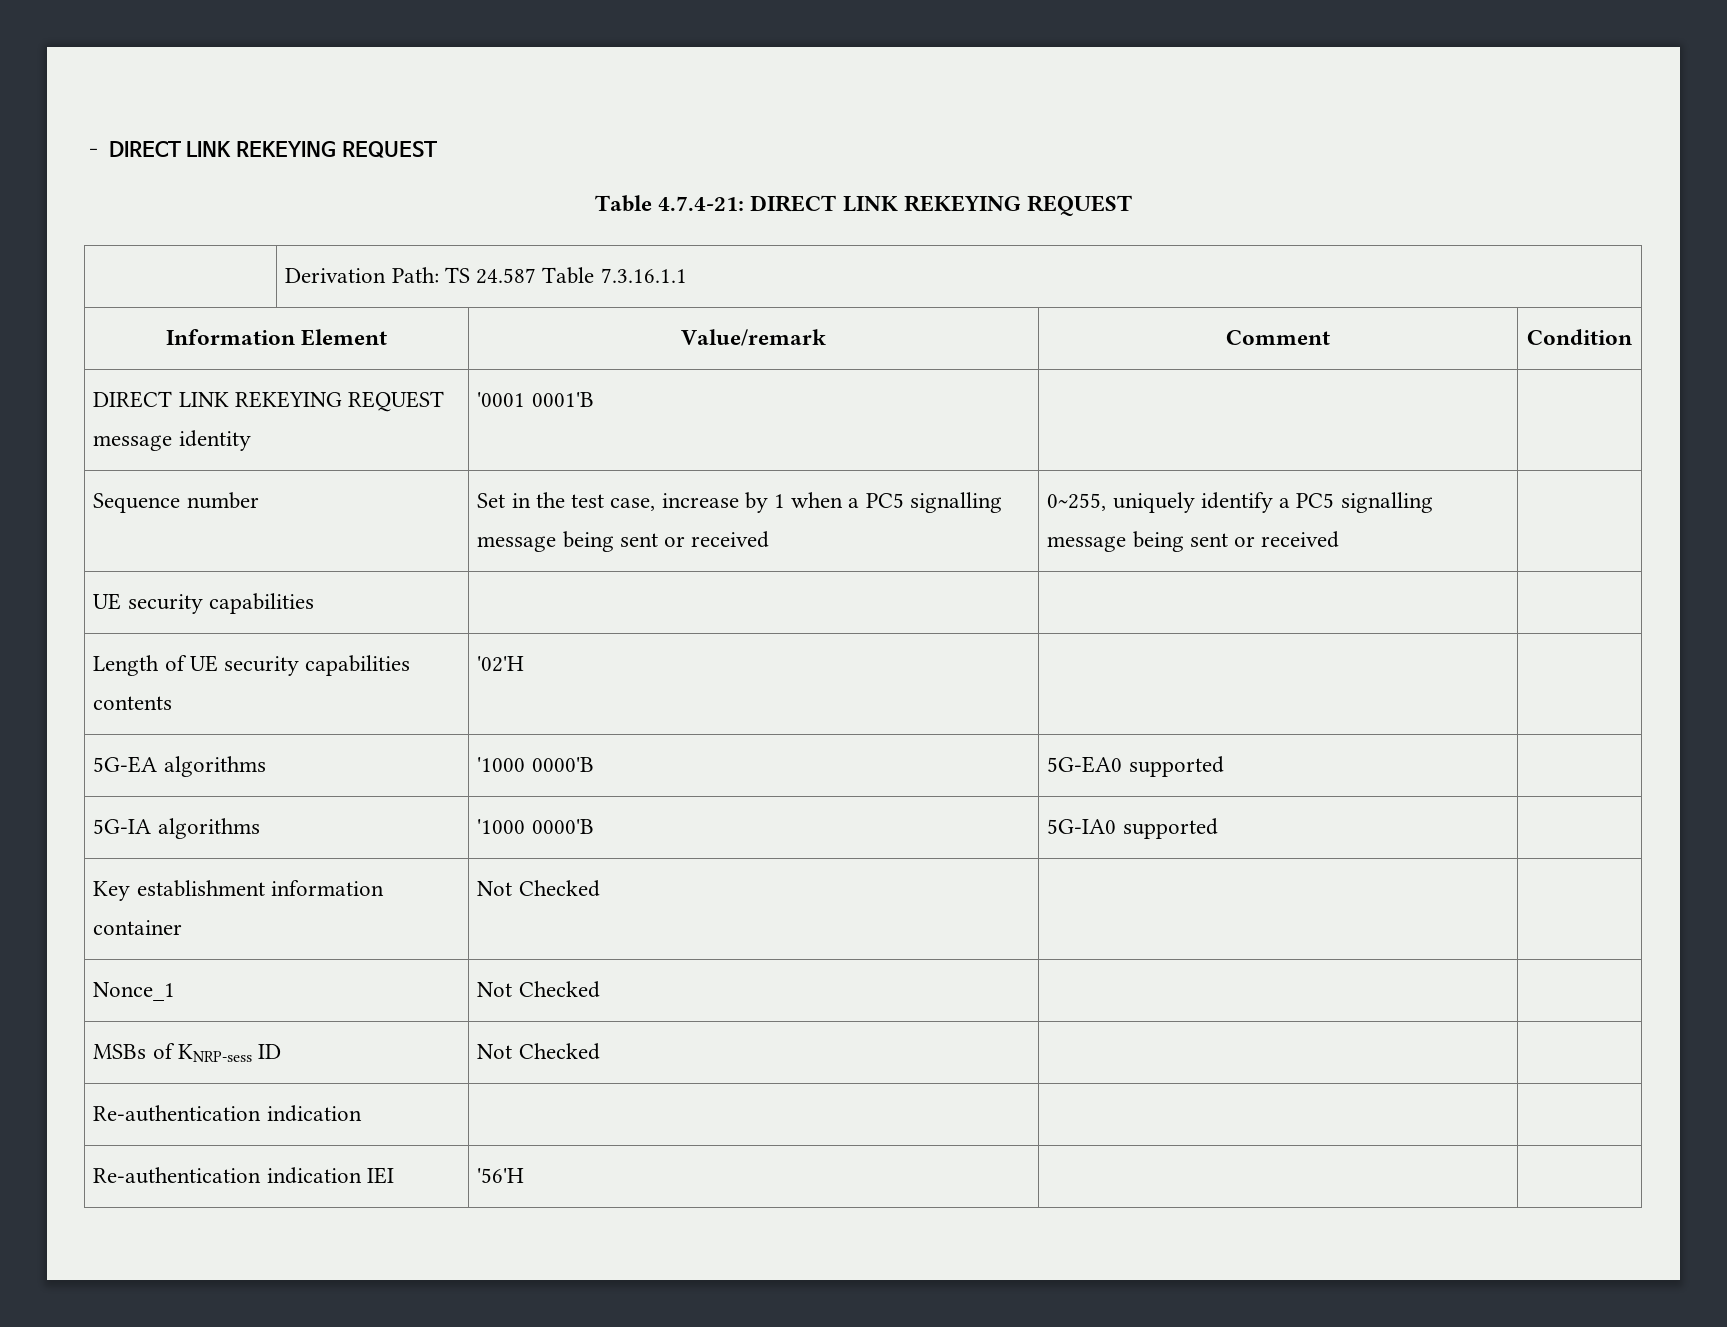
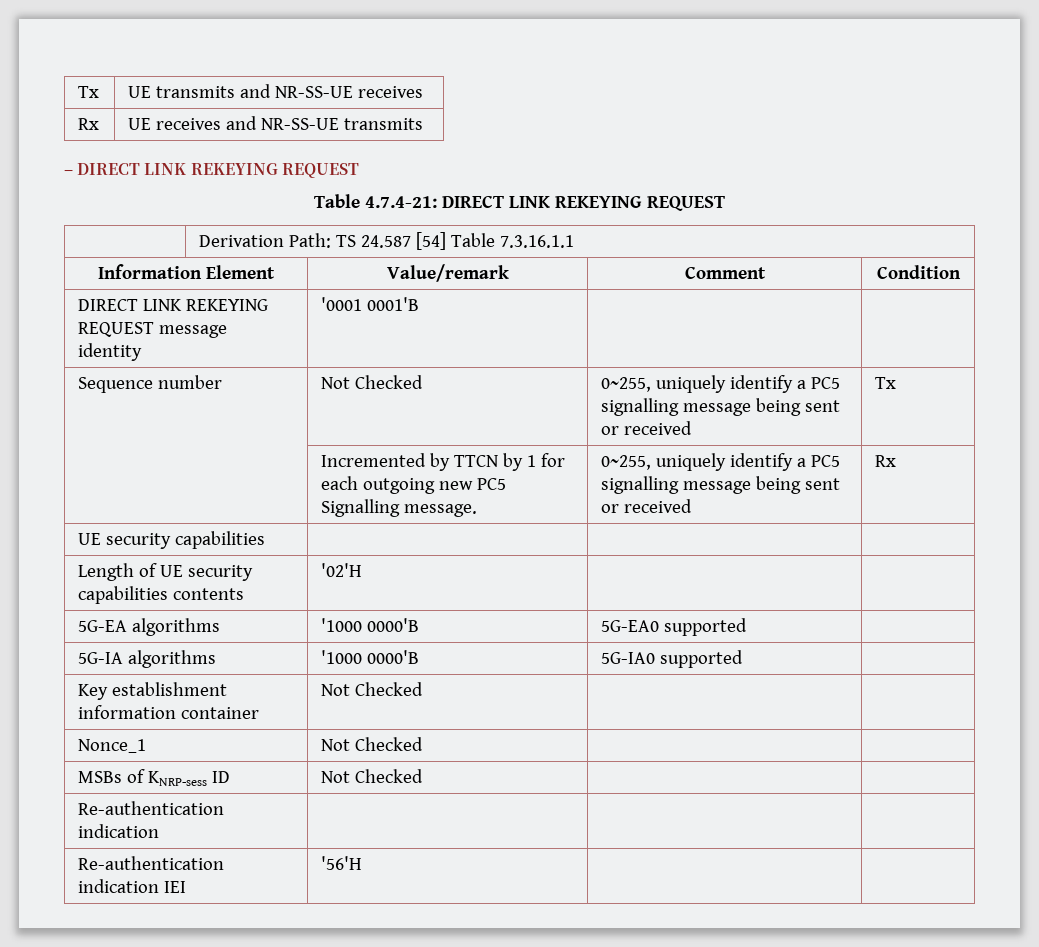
(84, 152) none -> [78,86,100,98] [128,84,423,98] [78,118,100,130] [128,116,423,130] Tx | UE transmits and NR-SS-UE receives // Rx | UE receives and NR-SS-UE transmits //
(537, 276) none -> [415,232,446,250] [54]
[477,492,1002,513] [477,531,770,552] Set in the test case, increase by 1 when a PC5 signalling message being sent or received -> [321,375,424,389] Not Checked
(1340, 539) none -> [875,377,897,389] [321,453,565,471] [321,476,506,494] [321,499,478,517] [601,453,840,471] [601,476,840,494] [601,499,693,513] [875,455,897,467] Tx // | Incremented by TTCN by 1 for each outgoing new PC5 Signalling message. | 0~255, uniquely identify a PC5 signalling message being sent or received | Rx

